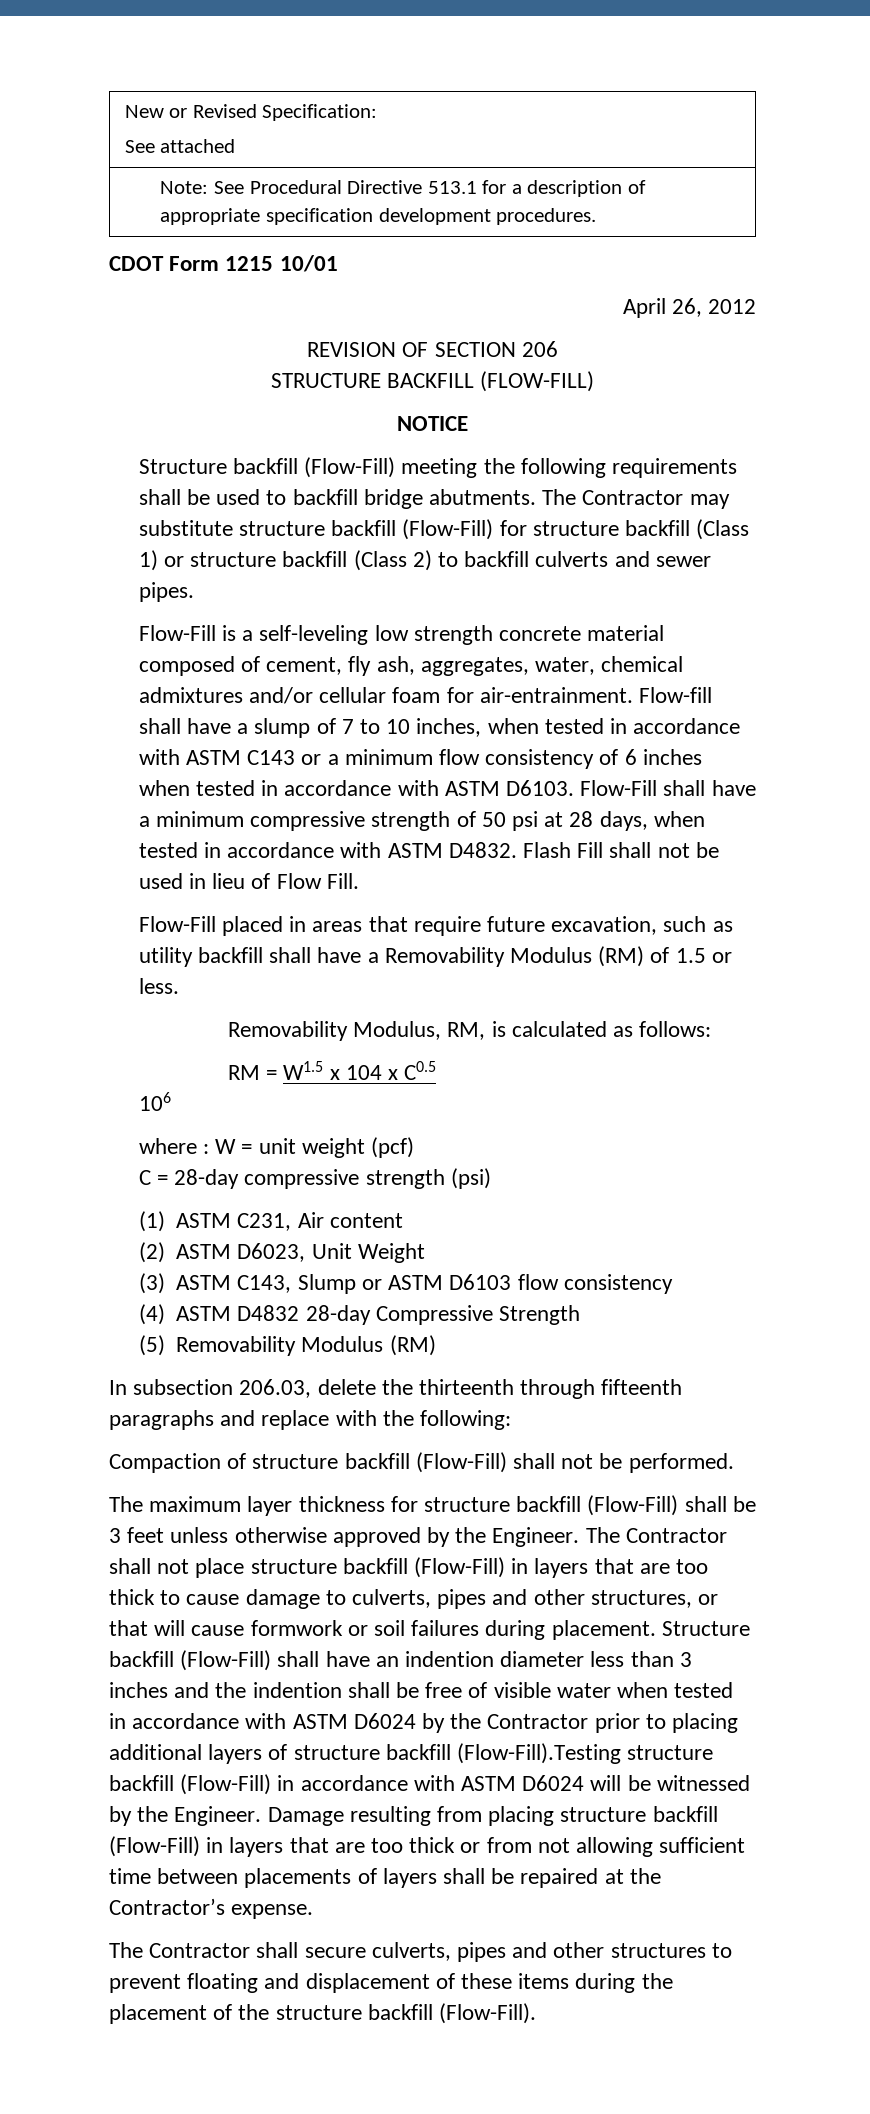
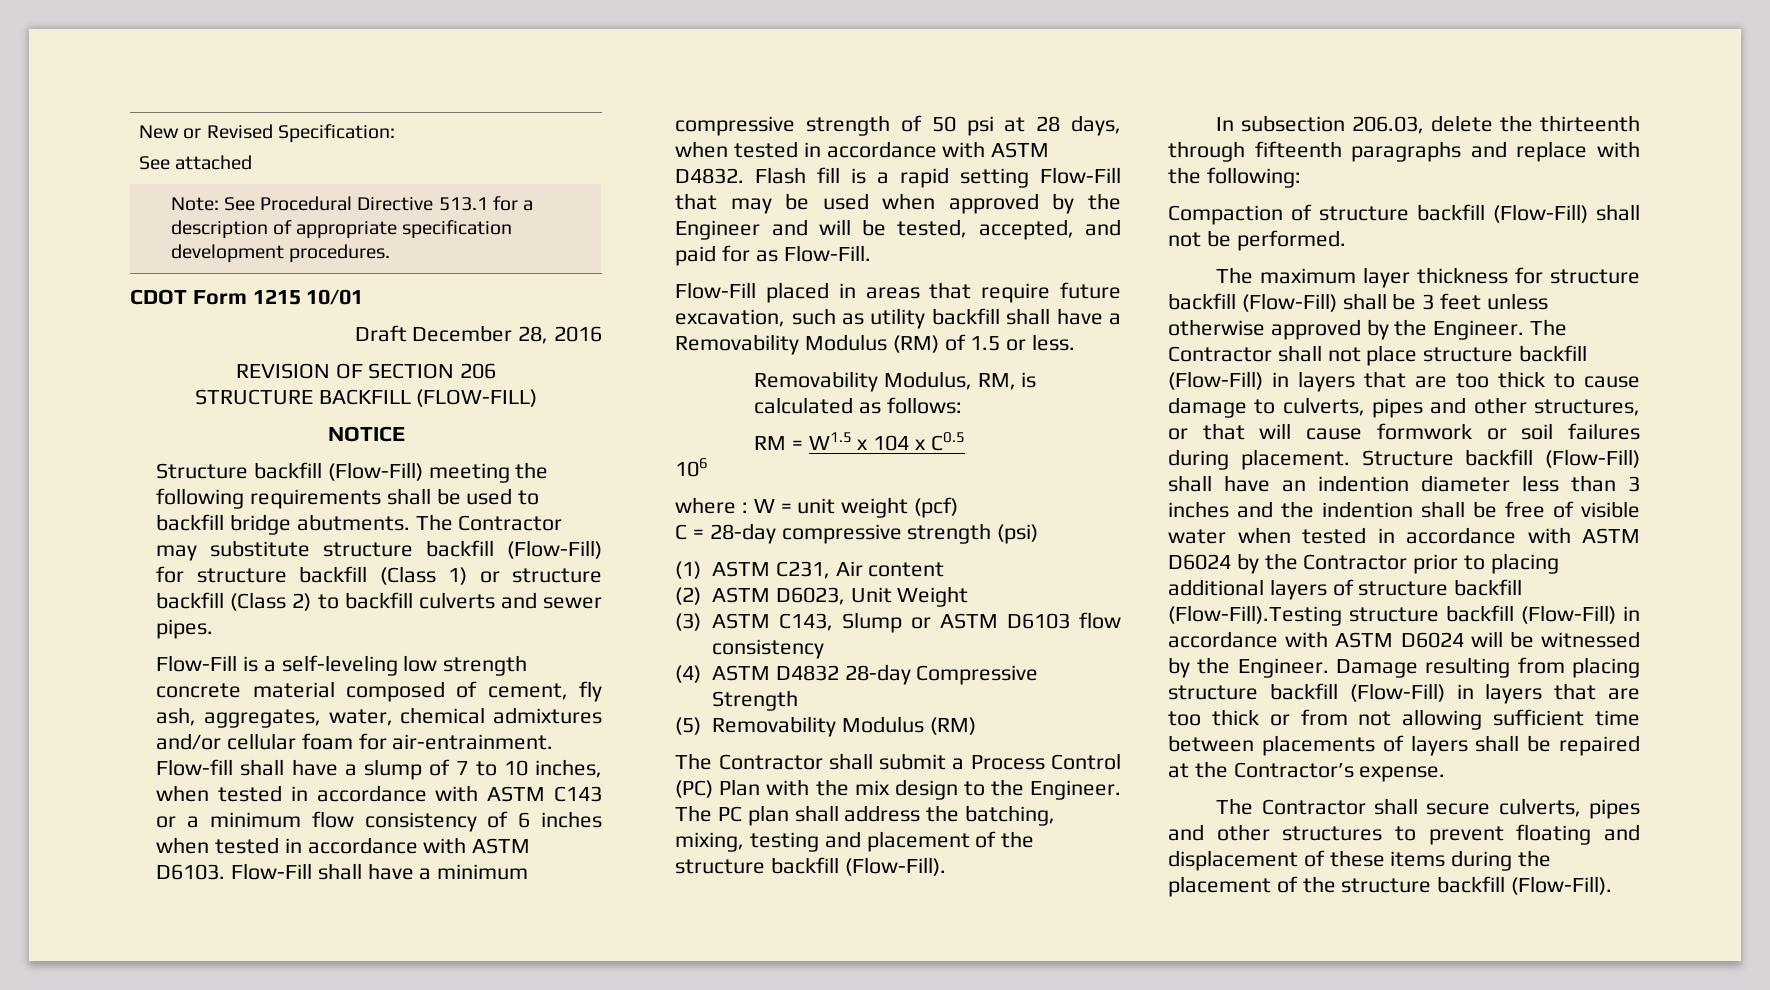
[622,298,756,318] April 26, 2012 -> [354,325,602,344] Draft December 28, 2016
[577,842,719,858] [138,873,359,889] Fill shall not be used in lieu of Flow Fill. -> [817,167,1121,188] [675,193,1121,214] [675,219,1121,240] [675,245,871,266] fill is a rapid setting Flow-Fill that may be used when approved by the Engineer and will be tested, accepted, and paid for as Flow-Fill.
(436, 1345) none -> [675,753,1121,770] [675,779,1121,800] [675,805,1056,826] [675,831,1035,852] [675,857,946,876] // The Contractor shall submit a Process Control (PC) Plan with the mix design to the Engineer. The PC plan shall address the batching, mixing, testing and placement of the structure backfill (Flow-Fill).

